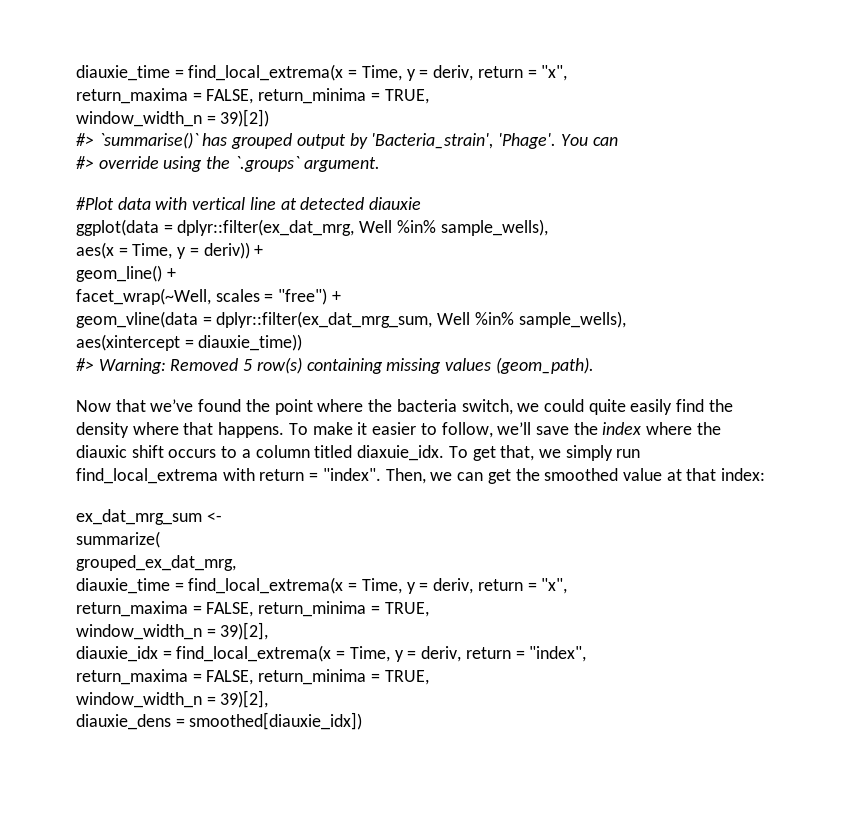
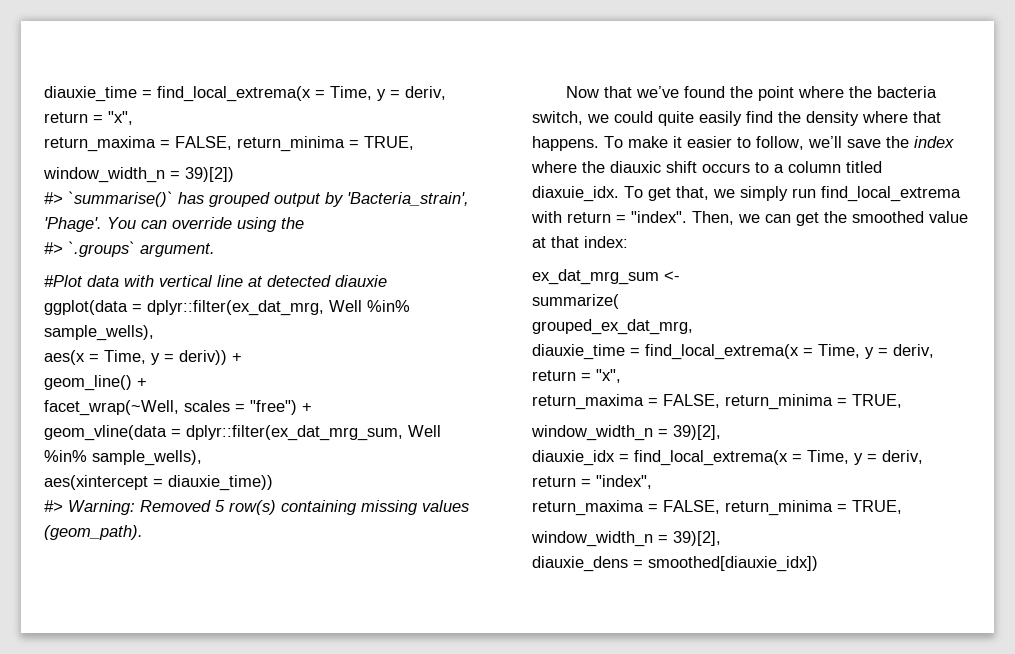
[76,156,94,169] // #> -> (167, 224) none
(231, 162) none -> [44,242,63,254] // #>

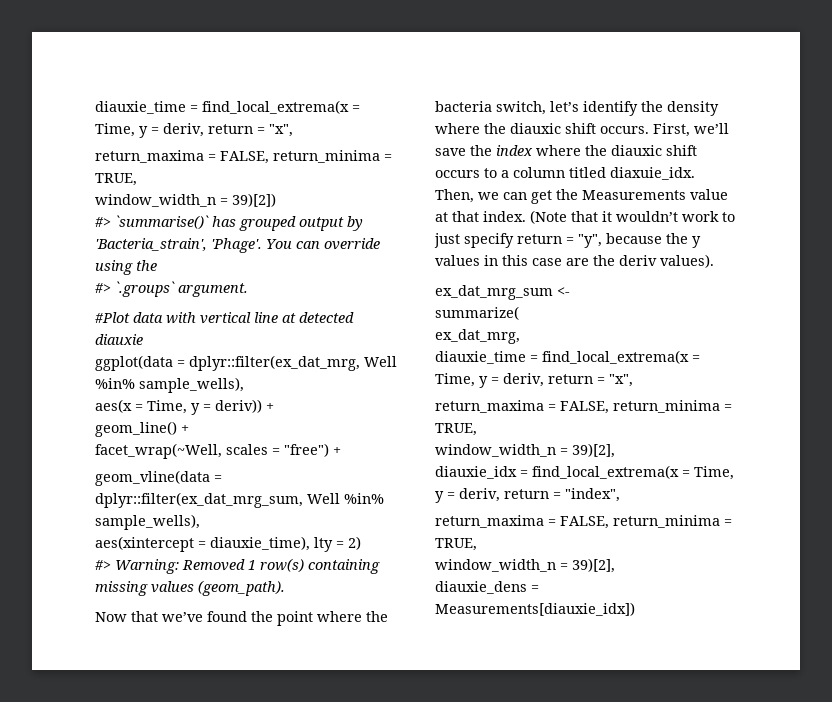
[168,475,273,491] diauxie_time)) -> [210,536,361,552] diauxie_time), lty = 2)
[215,500,225,512] 5 -> [248,560,256,570] 1
[587,111,941,126] [532,136,804,151] we could quite easily find the density where that happens. To make it easier to follow, -> [550,101,719,116] [435,123,690,137] let’s identify the density where the diauxic shift occurs. First,
[624,186,961,202] [531,211,687,223] To get that, we simply run find_local_extrema with return = "index". -> (695, 173) none
[852,211,924,223] smoothed -> [582,190,686,200] Measurements
[584,236,628,248] index: -> [483,210,735,224] [434,233,701,248] [435,254,714,268] index. (Note that it wouldn’t work to just specify return = "y", because the y values in this case are the deriv values).
[532,319,693,335] grouped_ex_dat_mrg, -> [435,329,520,344] ex_dat_mrg,
[648,556,818,572] smoothed[diauxie_idx]) -> [435,602,635,616] Measurements[diauxie_idx])

